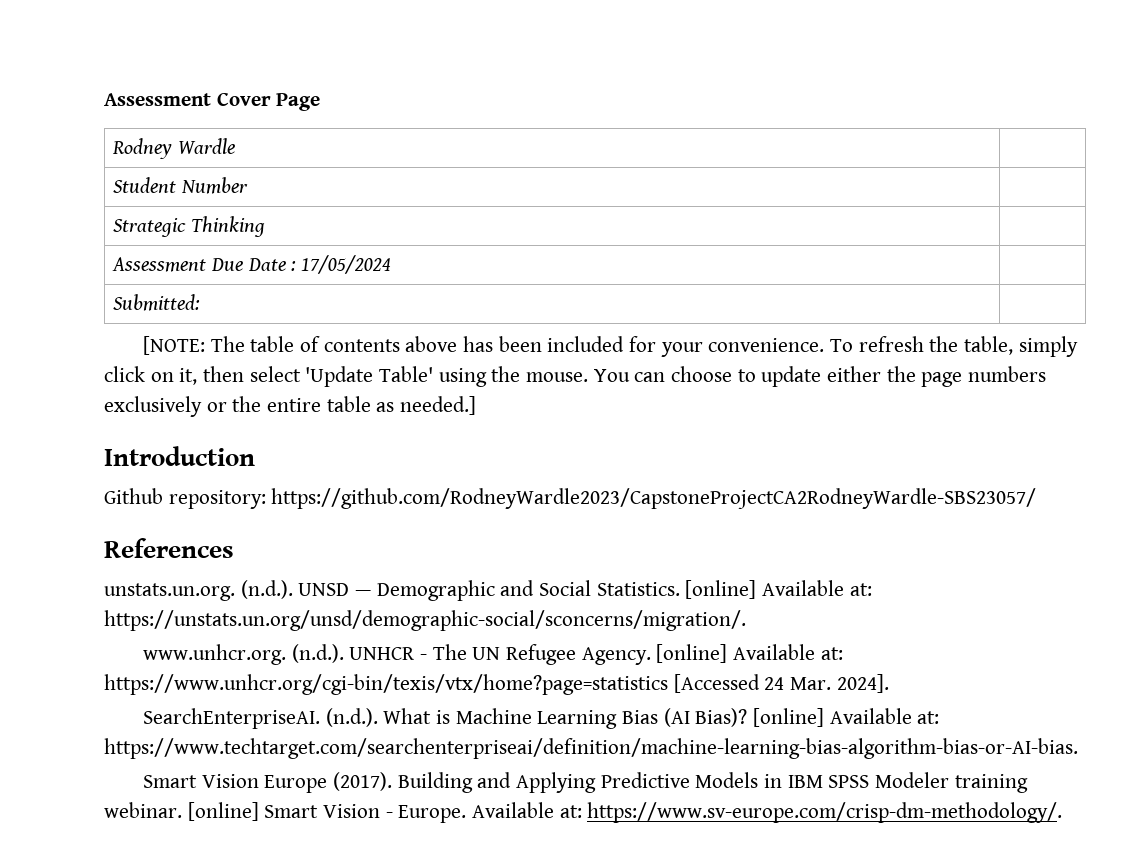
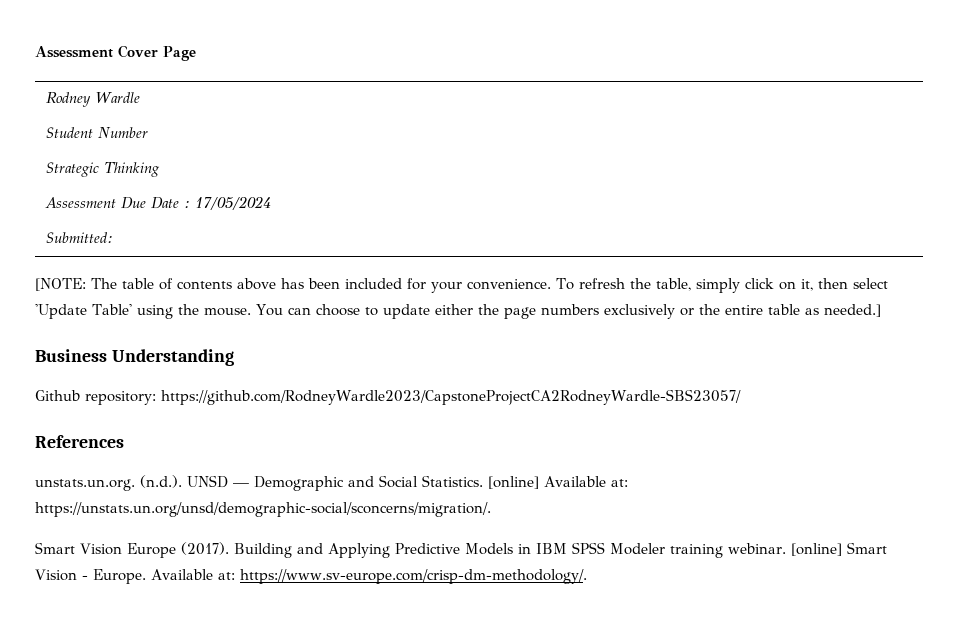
[104,446,255,466] Introduction -> [35,349,234,366] Business Understanding
[143,644,843,665] [104,674,889,695] [143,708,940,729] [104,738,1078,759] // www.unhcr.org. (n.d.). UNHCR - The UN Refugee Agency. [online] Available at: https://www.unhcr.org/cgi-bin/texis/vtx/home?page=statistics [Accessed 24 Mar. 2024]. // SearchEnterpriseAI. (n.d.). What is Machine Learning Bias (AI Bias)? [online] Available at: https://www.techtarget.com/searchenterpriseai/definition/machine-learning-bias-algorithm-bias-or-AI-bias. -> (491, 509) none

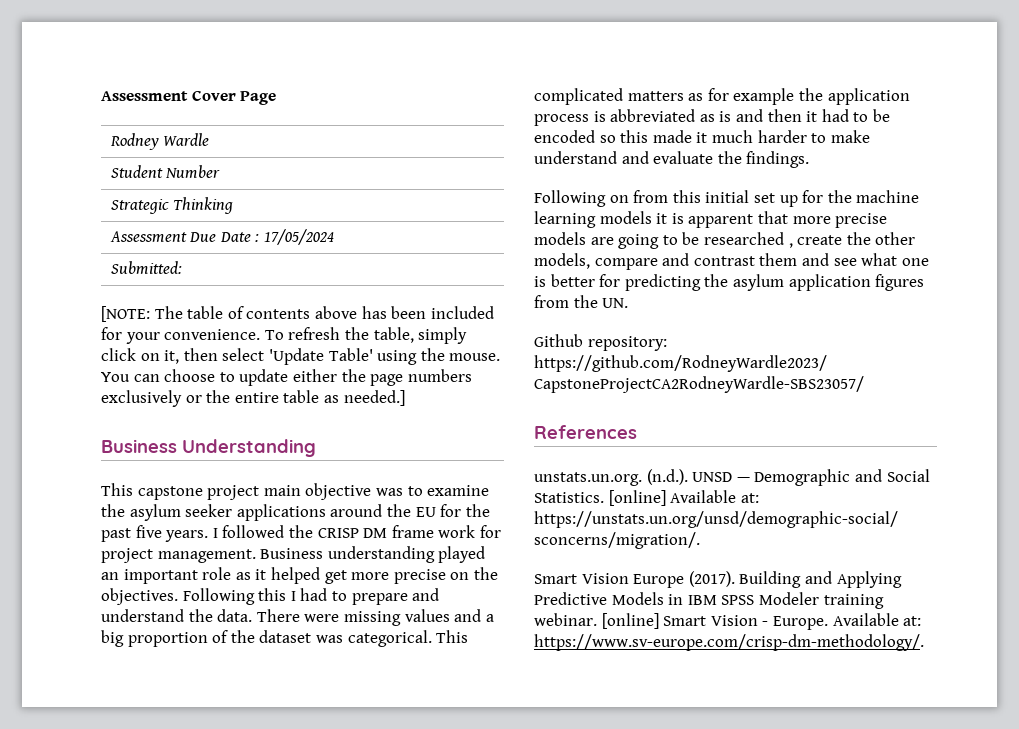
(234, 357) none -> [101,483,490,500] [101,504,490,521] [101,525,501,542] [101,546,486,563] [101,567,498,584] [101,588,440,605] [101,609,494,626] [101,630,469,647] [534,88,910,105] [534,109,890,126] [534,130,870,143] [534,151,810,168] [534,190,920,207] [534,211,888,228] [534,232,916,249] [534,253,929,270] [534,274,925,291] [534,295,629,308] // This capstone project main objective was to examine the asylum seeker applications around the EU for the past five years. I followed the CRISP DM frame work for project management. Business understanding played an important role as it helped get more precise on the objectives. Following this I had to prepare and understand the data. There were missing values and a big proportion of the dataset was categorical. This complicated matters as for example the application process is abbreviated as is and then it had to be encoded so this made it much harder to make understand and evaluate the findings. // Following on from this initial set up for the machine learning models it is apparent that more precise models are going to be researched , create the other models, compare and contrast them and see what one is better for predicting the asylum application figures from the UN.

